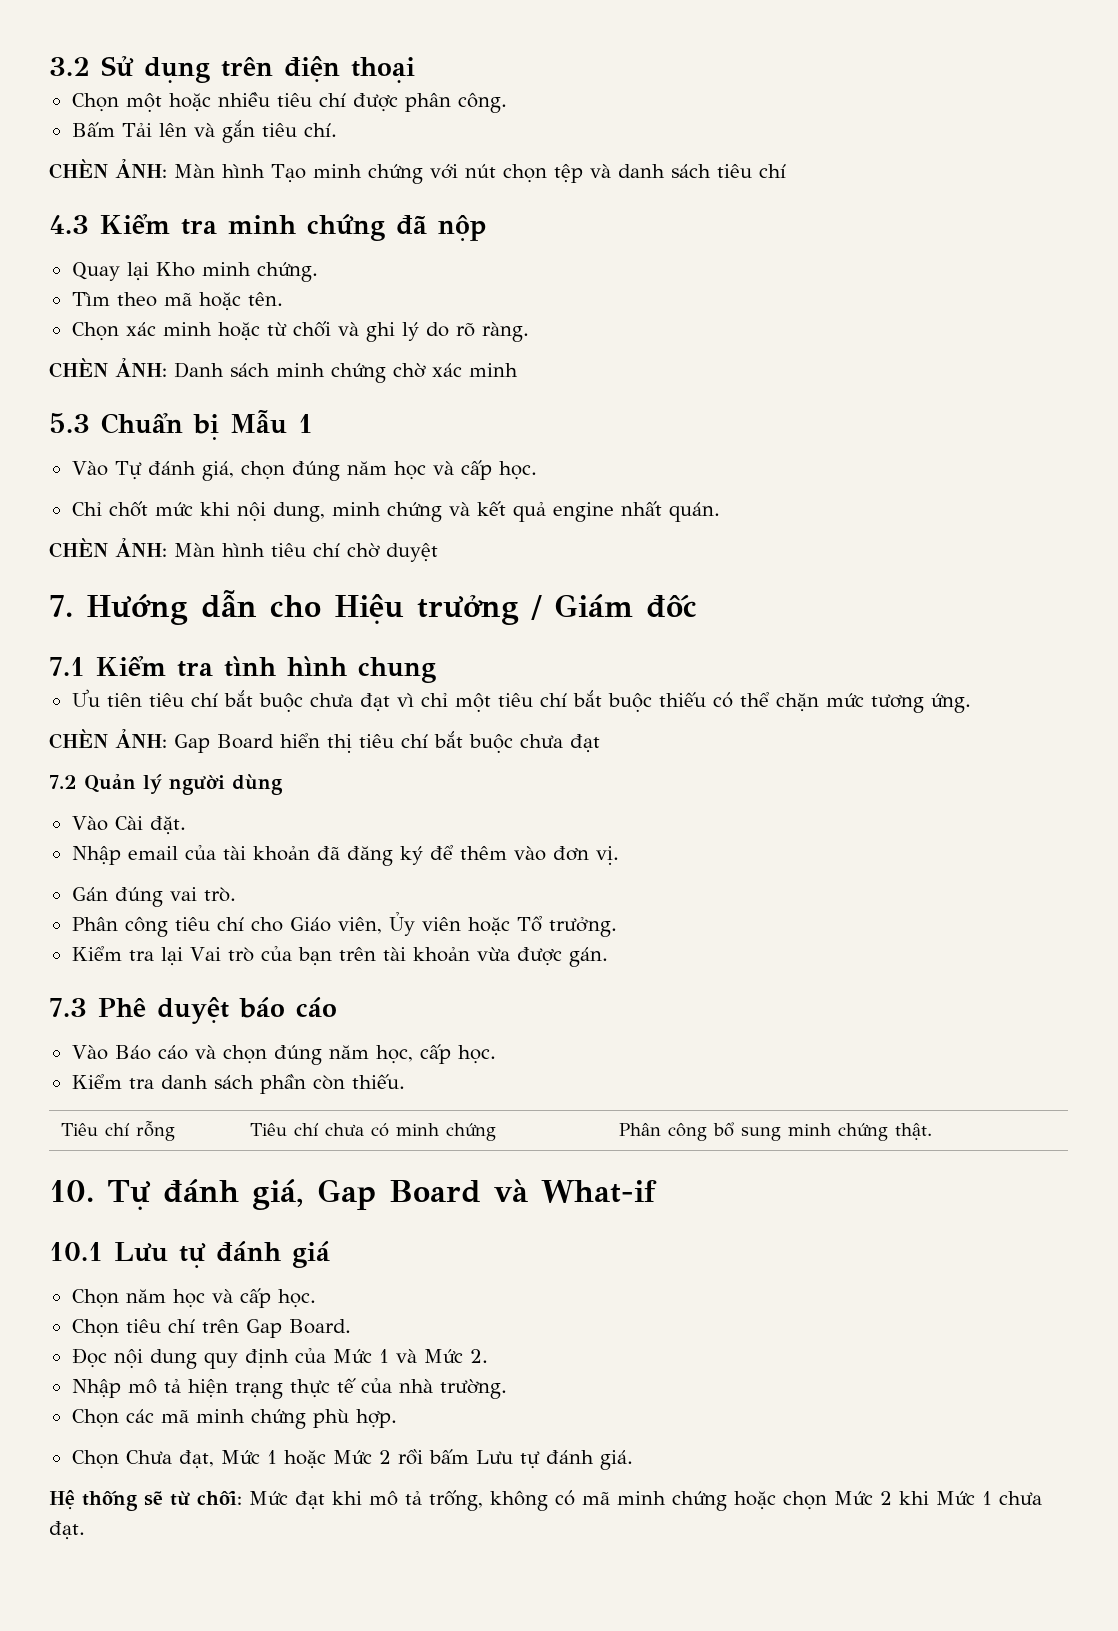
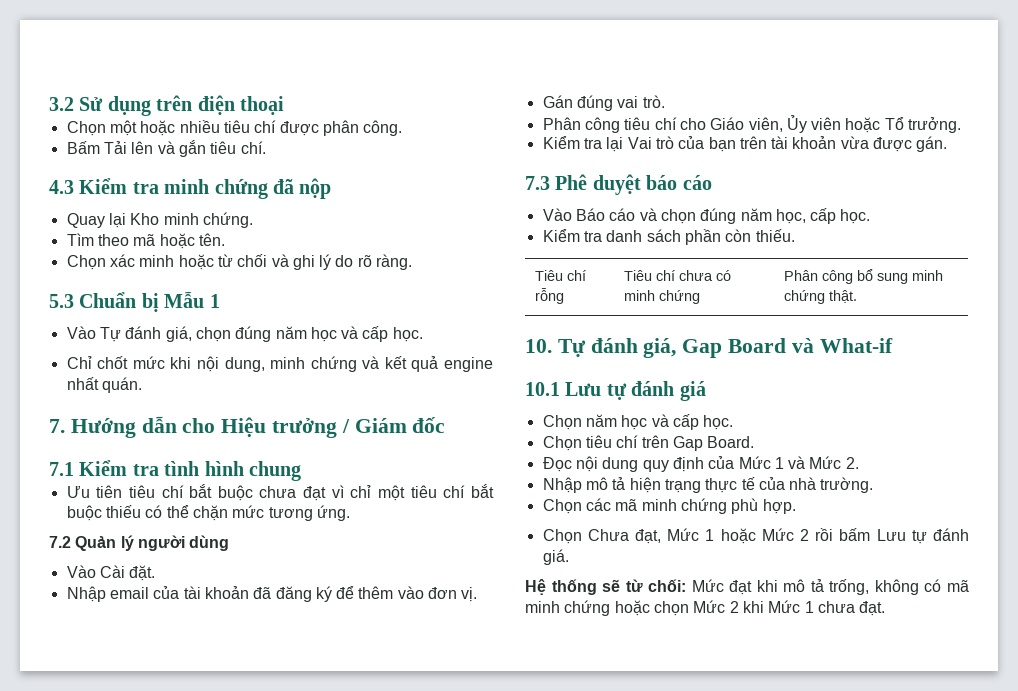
[49,159,786,184] // CHÈN ẢNH: Màn hình Tạo minh chứng với nút chọn tệp và danh sách tiêu chí -> (266, 147) none
[49,358,518,383] // CHÈN ẢNH: Danh sách minh chứng chờ xác minh -> (413, 262) none
[49,538,438,562] // CHÈN ẢNH: Màn hình tiêu chí chờ duyệt -> (142, 385) none
[49,729,600,753] // CHÈN ẢNH: Gap Board hiển thị tiêu chí bắt buộc chưa đạt -> (350, 513) none

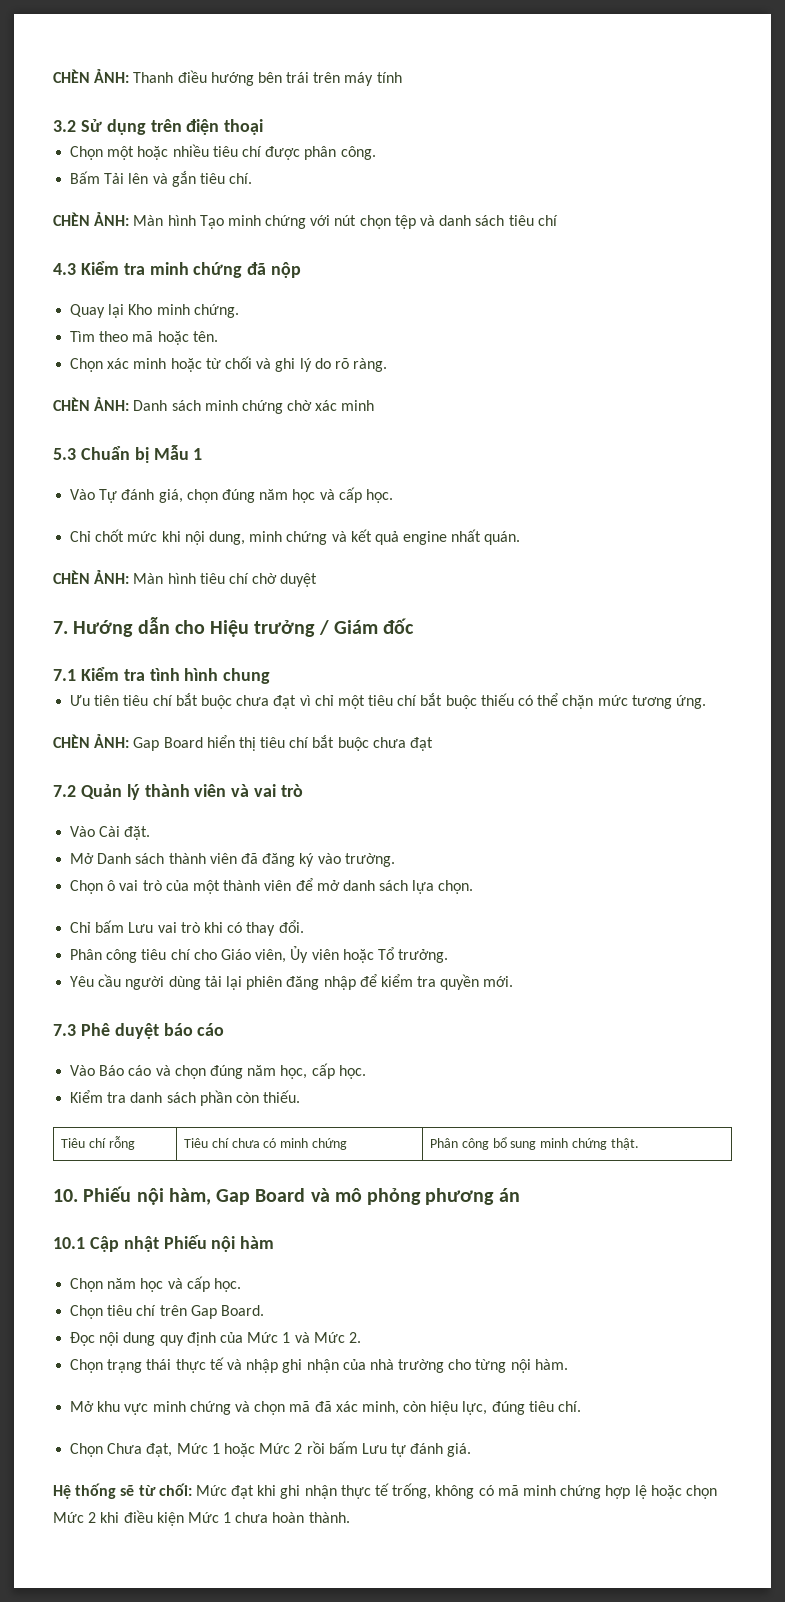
(49, 104) none -> [53,69,402,86] CHÈN ẢNH: Thanh điều hướng bên trái trên máy tính //
(266, 147) none -> [53,212,558,229] // CHÈN ẢNH: Màn hình Tạo minh chứng với nút chọn tệp và danh sách tiêu chí
(413, 262) none -> [53,397,375,414] // CHÈN ẢNH: Danh sách minh chứng chờ xác minh
(142, 385) none -> [53,570,318,587] // CHÈN ẢNH: Màn hình tiêu chí chờ duyệt
[49,535,230,551] [66,565,156,581] [66,586,478,602] [542,95,665,111] 7.2 Quản lý người dùng // Vào Cài đặt. // Nhập email của tài khoản đã đăng ký để thêm vào đơn vị. // Gán đúng vai trò. -> [53,734,434,751] [53,784,304,800] [70,826,151,840] [70,853,395,867] [70,878,474,894] [70,920,304,936] CHÈN ẢNH: Gap Board hiển thị tiêu chí bắt buộc chưa đạt // 7.2 Quản lý thành viên và vai trò // Vào Cài đặt. // Mở Danh sách thành viên đã đăng ký vào trường. // Chọn ô vai trò của một thành viên để mở danh sách lựa chọn. // Chỉ bấm Lưu vai trò khi có thay đổi.
[542,136,948,152] Kiểm tra lại Vai trò của bạn trên tài khoản vừa được gán. -> [70,974,514,990] Yêu cầu người dùng tải lại phiên đăng nhập để kiểm tra quyền mới.
[557,338,893,358] [525,381,706,401] Tự đánh giá, Gap Board và What-if // 10.1 Lưu tự đánh giá -> [83,1186,520,1205] [53,1235,275,1252] Phiếu nội hàm, Gap Board và mô phỏng phương án // 10.1 Cập nhật Phiếu nội hàm
[542,477,874,493] [542,498,796,514] Nhập mô tả hiện trạng thực tế của nhà trường. // Chọn các mã minh chứng phù hợp. -> [70,1357,568,1373] [70,1401,582,1415] Chọn trạng thái thực tế và nhập ghi nhận của nhà trường cho từng nội hàm. // Mở khu vực minh chứng và chọn mã đã xác minh, còn hiệu lực, đúng tiêu chí.
[783,579,824,592] mô tả -> [280,1483,390,1499] ghi nhận thực tế
(611, 608) none -> [605,1485,647,1499] hợp lệ
(764, 607) none -> [123,1510,184,1526] điều kiện
[859,601,886,616] đạt. -> [272,1512,350,1523] hoàn thành.

